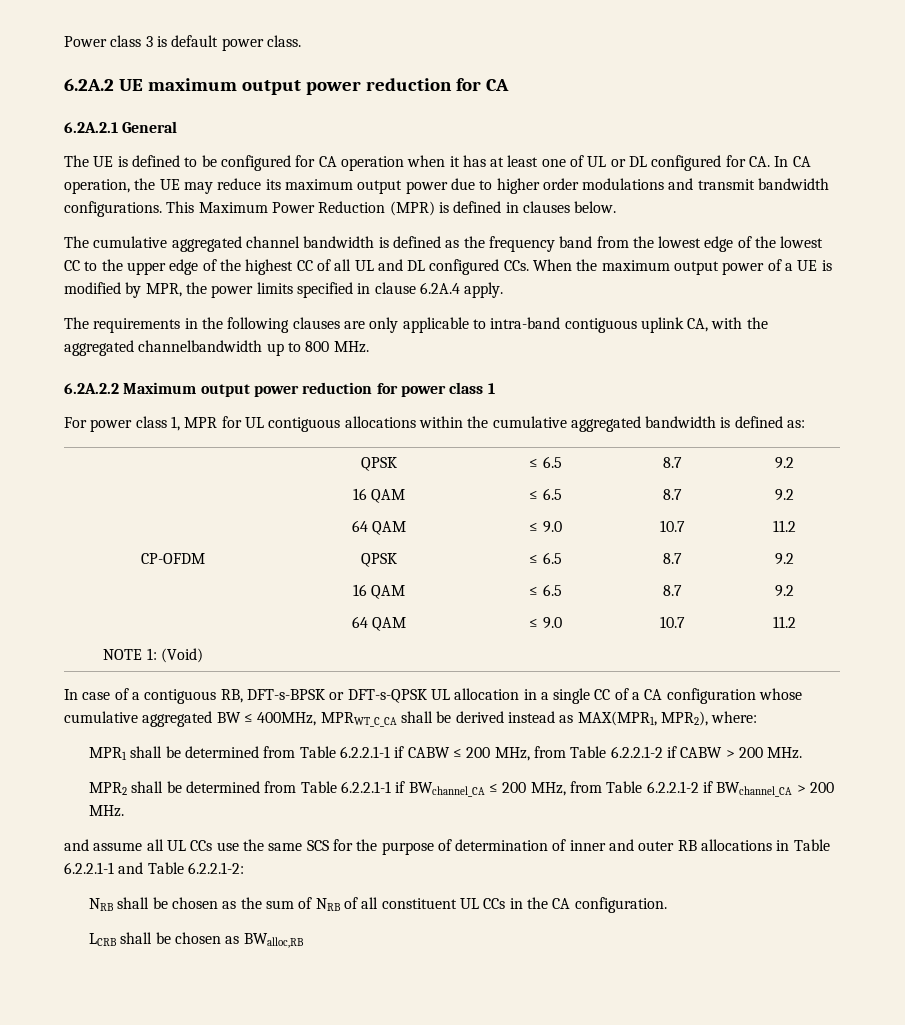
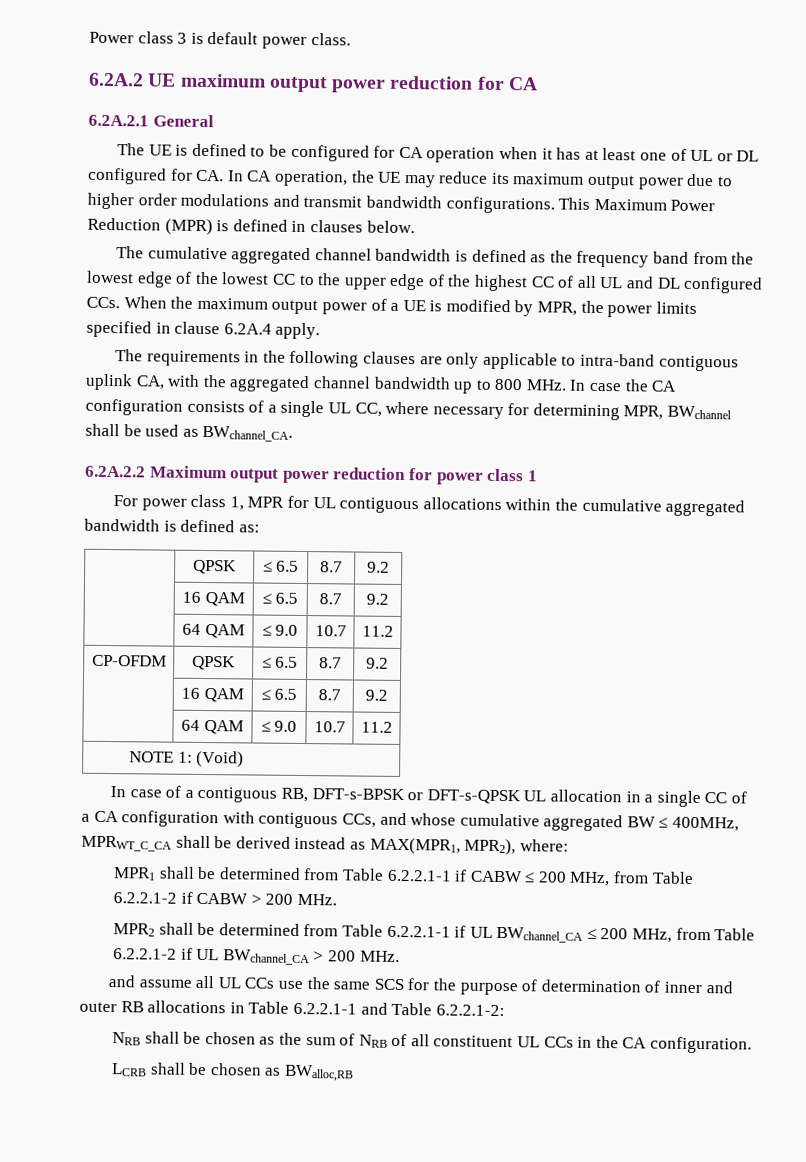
[138,340,263,352] channelbandwidth -> [312,376,451,390] channel bandwidth
(369, 347) none -> [569,379,678,392] [85,398,733,421] [85,423,294,442] In case the CA configuration consists of a single UL CC, where necessary for determining MPR, BWchannel shall be used as BWchannel_CA.
(756, 696) none -> [222,811,407,829] with contiguous CCs, and
(406, 787) none -> [469,926,493,938] UL
(713, 787) none -> [196,948,220,961] UL

